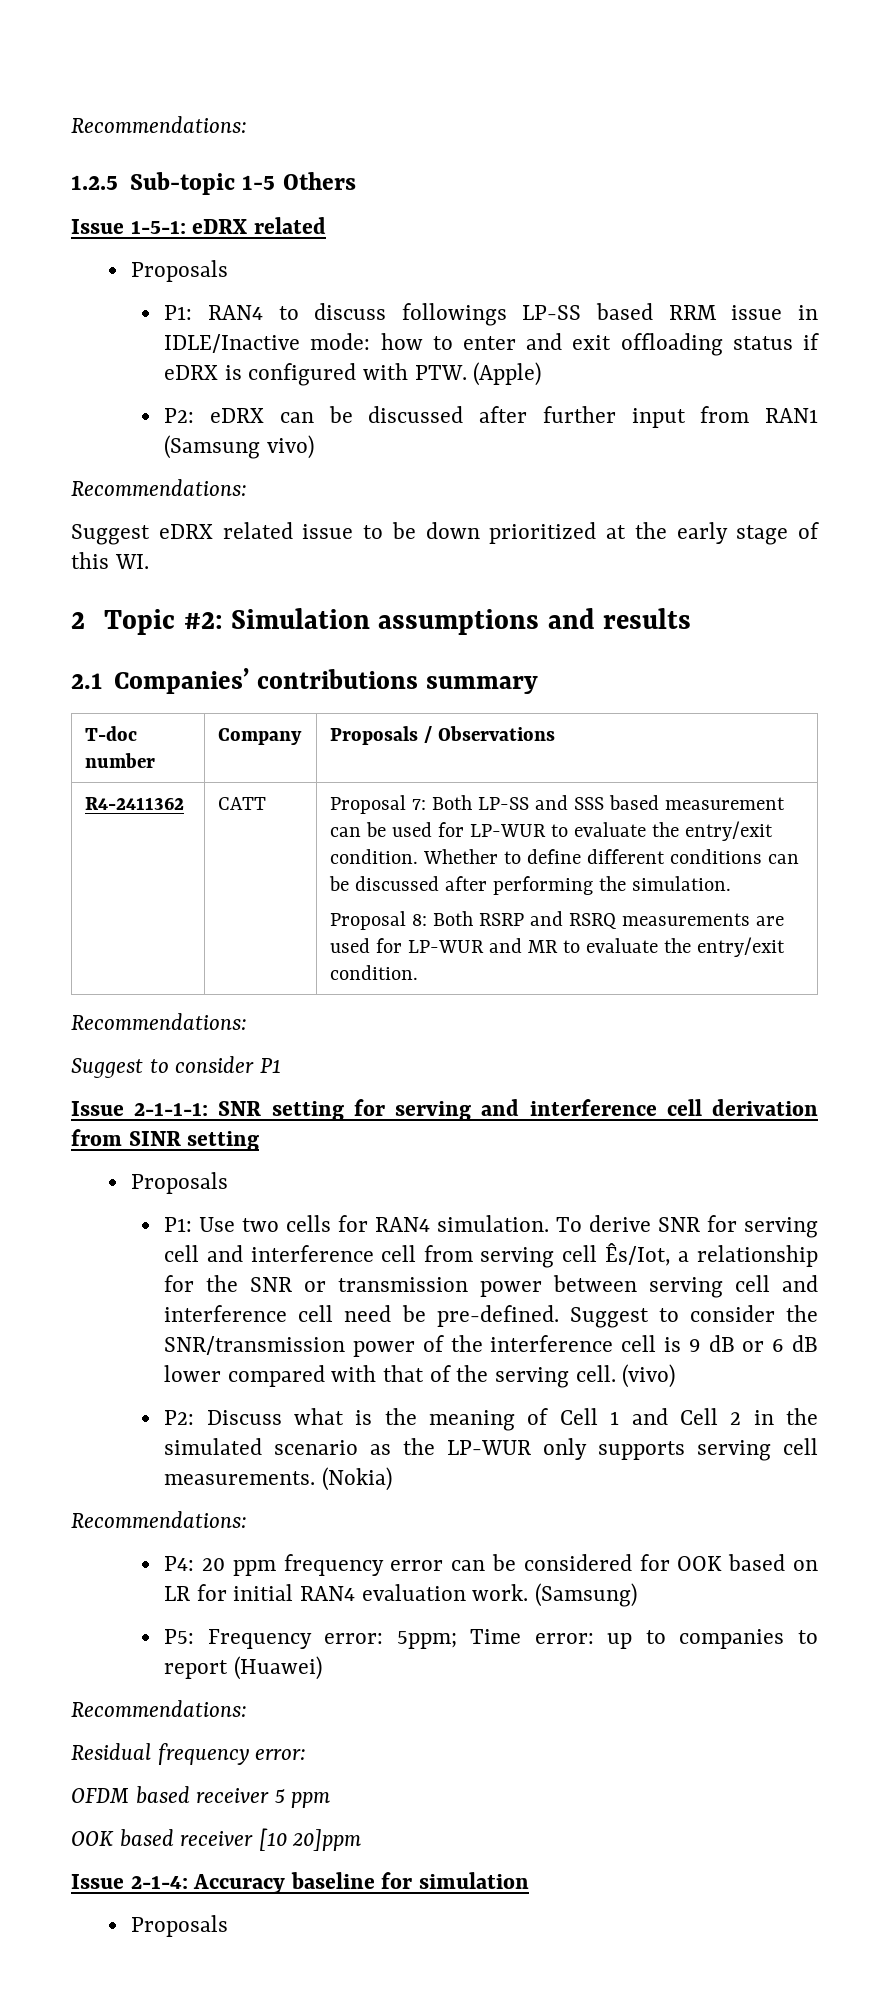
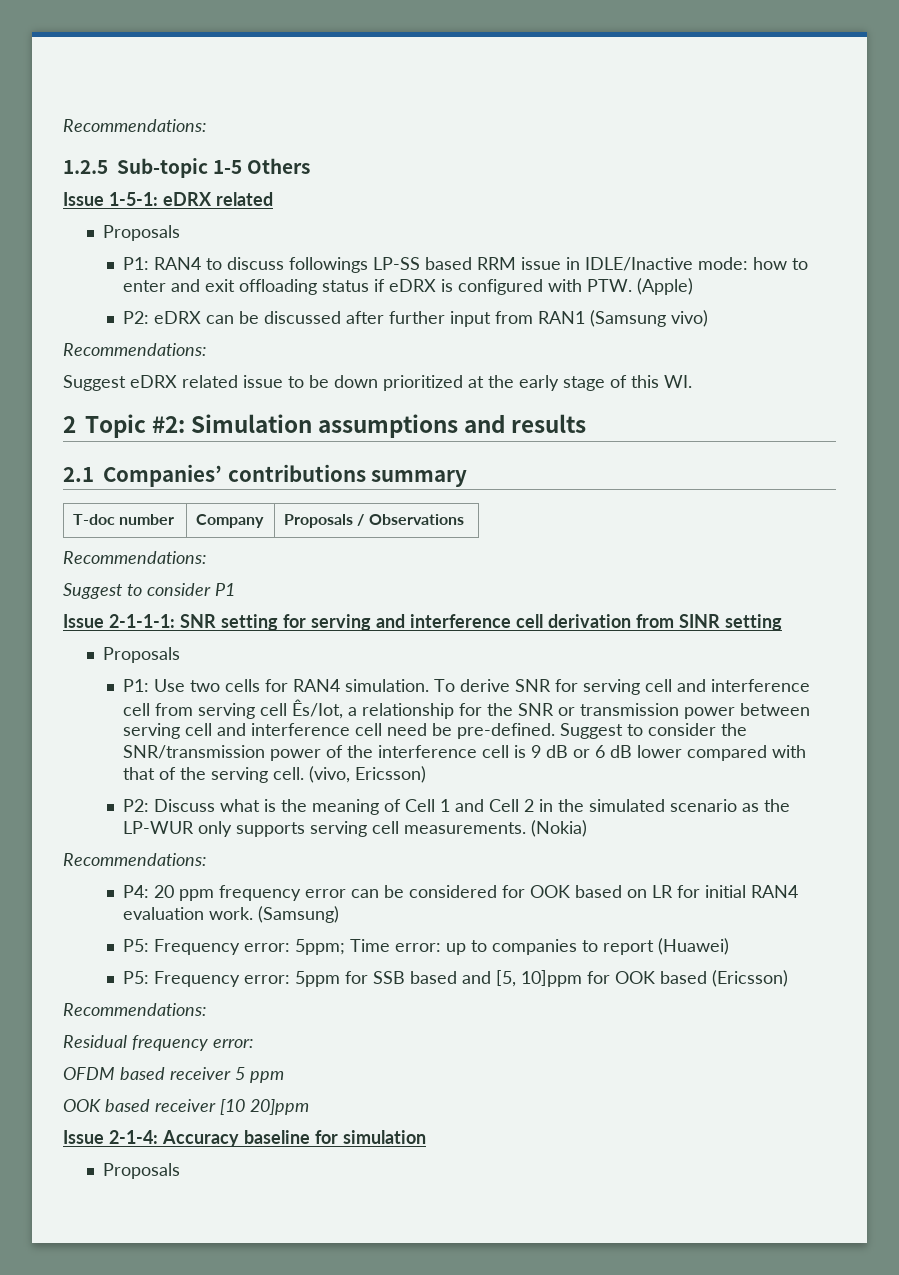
[85,797,185,810] [218,797,267,810] [330,795,785,814] [330,821,773,841] [330,849,800,864] [329,876,732,895] [330,911,784,930] [330,937,785,957] [330,965,419,980] // R4-2411362 | CATT | Proposal 7: Both LP-SS and SSS based measurement can be used for LP-WUR to evaluate the entry/exit condition. Whether to define different conditions can be discussed after performing the simulation. // Proposal 8: Both RSRP and RSRQ measurements are used for LP-WUR and MR to evaluate the entry/exit condition. -> (464, 519) none
[622,1364,676,1388] (vivo) -> [308,766,426,783] (vivo, Ericsson)
(322, 1668) none -> [122,970,788,987] // P5: Frequency error: 5ppm for SSB based and [5, 10]ppm for OOK based (Ericsson)

